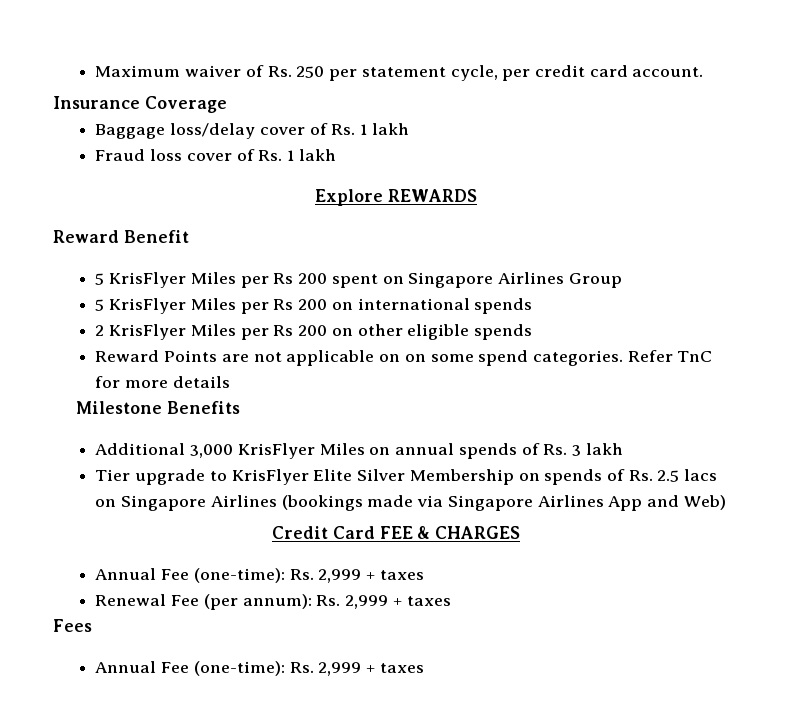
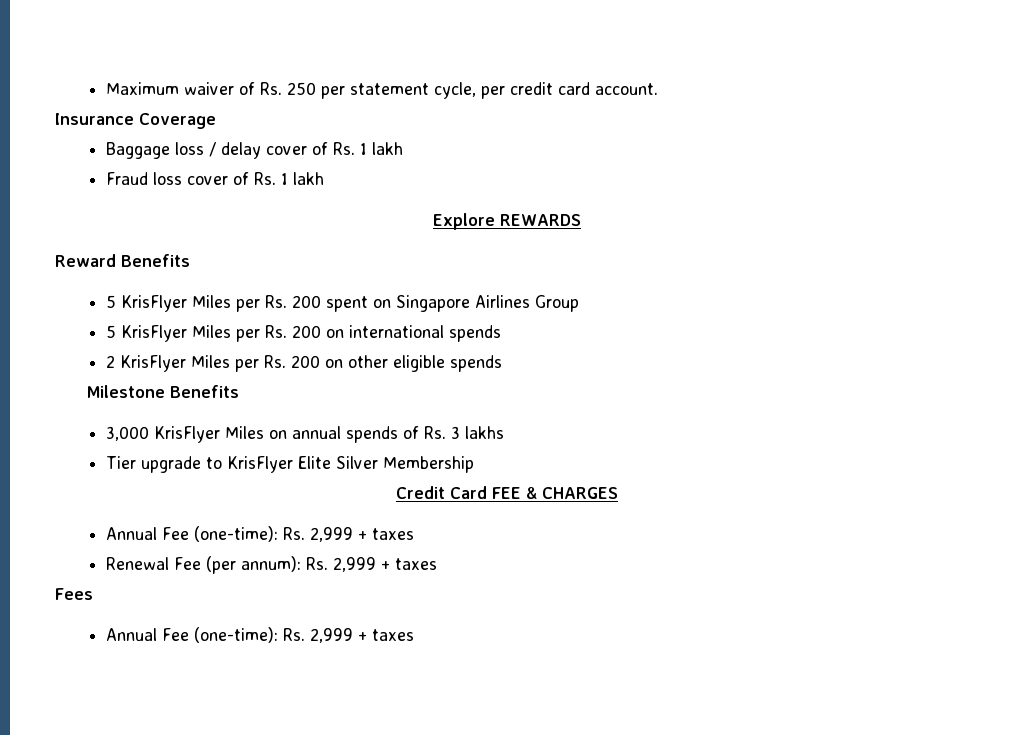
[170,123,256,139] loss/delay -> [175,142,262,159] loss / delay
[123,230,189,243] [95,272,294,288] Benefit // 5 KrisFlyer Miles per Rs -> [121,254,190,267] [106,295,288,312] Benefits // 5 KrisFlyer Miles per Rs.
[273,299,294,310] Rs -> [265,325,288,338] Rs.
[273,325,294,336] Rs -> [264,355,287,368] Rs.
[95,350,713,366] [95,376,230,388] // Reward Points are not applicable on on some spend categories. Refer TnC for more details -> (503, 363) none
[95,443,186,455] Additional -> (239, 391) none
[585,443,623,455] lakh -> [465,426,505,439] lakhs
[518,469,718,485] [95,495,726,511] on spends of Rs. 2.5 lacs on Singapore Airlines (bookings made via Singapore Airlines App and Web) -> (475, 464) none

